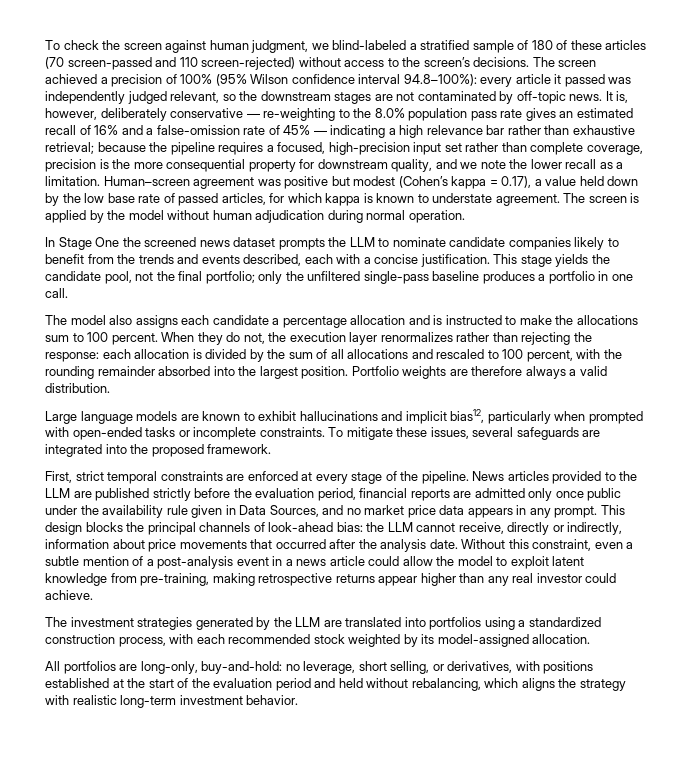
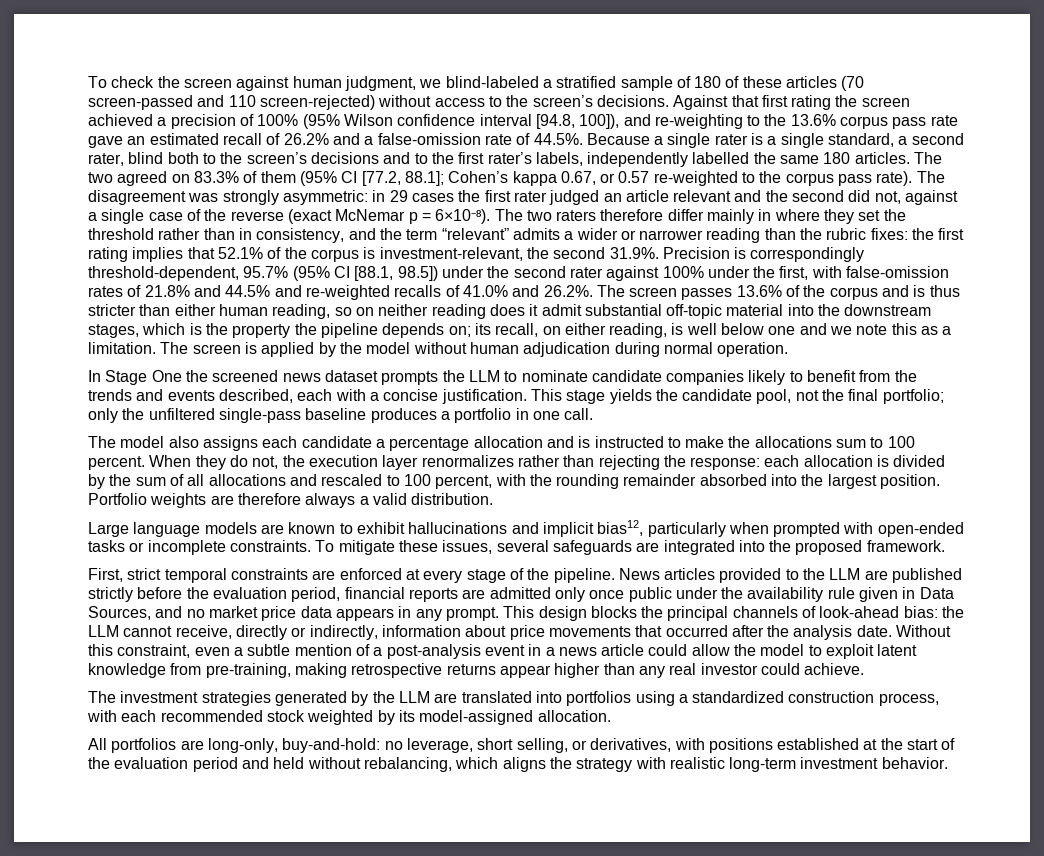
[532,57,555,67] The -> [673,95,858,110] Against that first rating the
[403,74,632,87] [45,91,629,104] [45,108,260,121] 94.8–100%): every article it passed was independently judged relevant, so the downstream stages are not contaminated by off-topic news. It is, however, deliberately conservative — -> [535,114,651,129] [94.8, 100]), and
[374,108,468,121] 8.0% population -> [790,114,889,129] 13.6% corpus
[525,108,556,121] gives -> [88,136,123,148] gave
[94,125,119,135] 16% -> [283,133,329,145] 26.2%
[283,125,635,138] [45,142,643,155] [45,159,624,172] [45,176,639,189] [45,193,560,206] 45% — indicating a high relevance bar rather than exhaustive retrieval; because the pipeline requires a focused, high-precision input set rather than complete coverage, precision is the more consequential property for downstream quality, and we note the lower recall as a limitation. Human–screen agreement was positive but modest (Cohen’s kappa = 0.17), a value held down by the low base rate of passed articles, for which kappa is known to understate agreement. -> [533,133,964,148] [88,152,943,167] [88,171,945,186] [88,190,959,205] [88,209,906,224] [88,228,965,243] [88,247,865,262] [88,266,950,281] [88,285,960,300] [88,304,932,319] [88,323,952,338] [88,342,156,354] 44.5%. Because a single rater is a single standard, a second rater, blind both to the screen’s decisions and to the first rater’s labels, independently labelled the same 180 articles. The two agreed on 83.3% of them (95% CI [77.2, 88.1]; Cohen’s kappa 0.67, or 0.57 re-weighted to the corpus pass rate). The disagreement was strongly asymmetric: in 29 cases the first rater judged an article relevant and the second did not, against a single case of the reverse (exact McNemar p = 6×10⁻⁸). The two raters therefore differ mainly in where they set the threshold rather than in consistency, and the term “relevant” admits a wider or narrower reading than the rubric fixes: the first rating implies that 52.1% of the corpus is investment-relevant, the second 31.9%. Precision is correspondingly threshold-dependent, 95.7% (95% CI [88.1, 98.5]) under the second rater against 100% under the first, with false-omission rates of 21.8% and 44.5% and re-weighted recalls of 41.0% and 26.2%. The screen passes 13.6% of the corpus and is thus stricter than either human reading, so on neither reading does it admit substantial off-topic material into the downstream stages, which is the property the pipeline depends on; its recall, on either reading, is well below one and we note this as a limitation.

